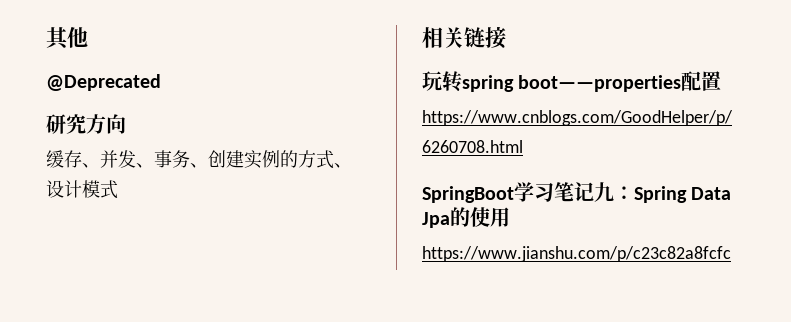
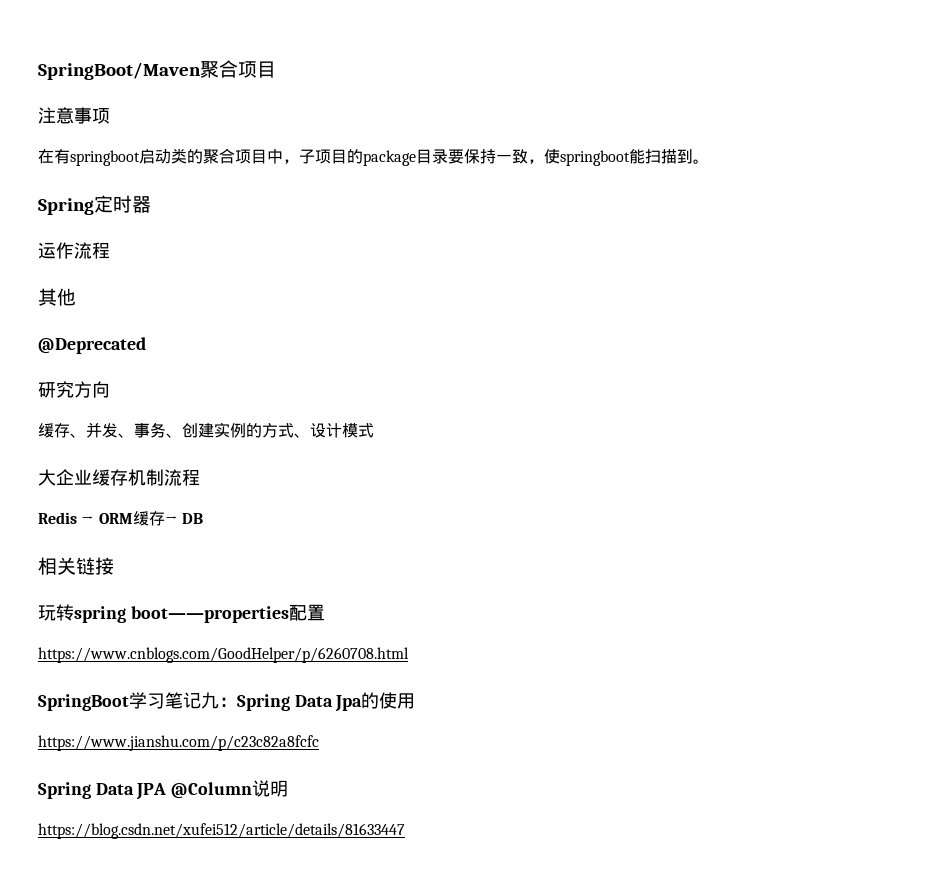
(46, 38) none -> [38,60,276,80] [38,107,110,124] [38,148,709,166] [38,195,151,215] [38,242,110,259] SpringBoot/Maven聚合项目 // 注意事项 // 在有springboot启动类的聚合项目中，子项目的package目录要保持一致，使springboot能扫描到。 // Spring定时器 // 运作流程 //
(118, 189) none -> [38,469,200,486] [38,511,203,526] // 大企业缓存机制流程 // Redis → ORM缓存→ DB
(731, 254) none -> [38,780,289,800] [38,823,405,839] // Spring Data JPA @Column说明 // https://blog.csdn.net/xufei512/article/details/81633447

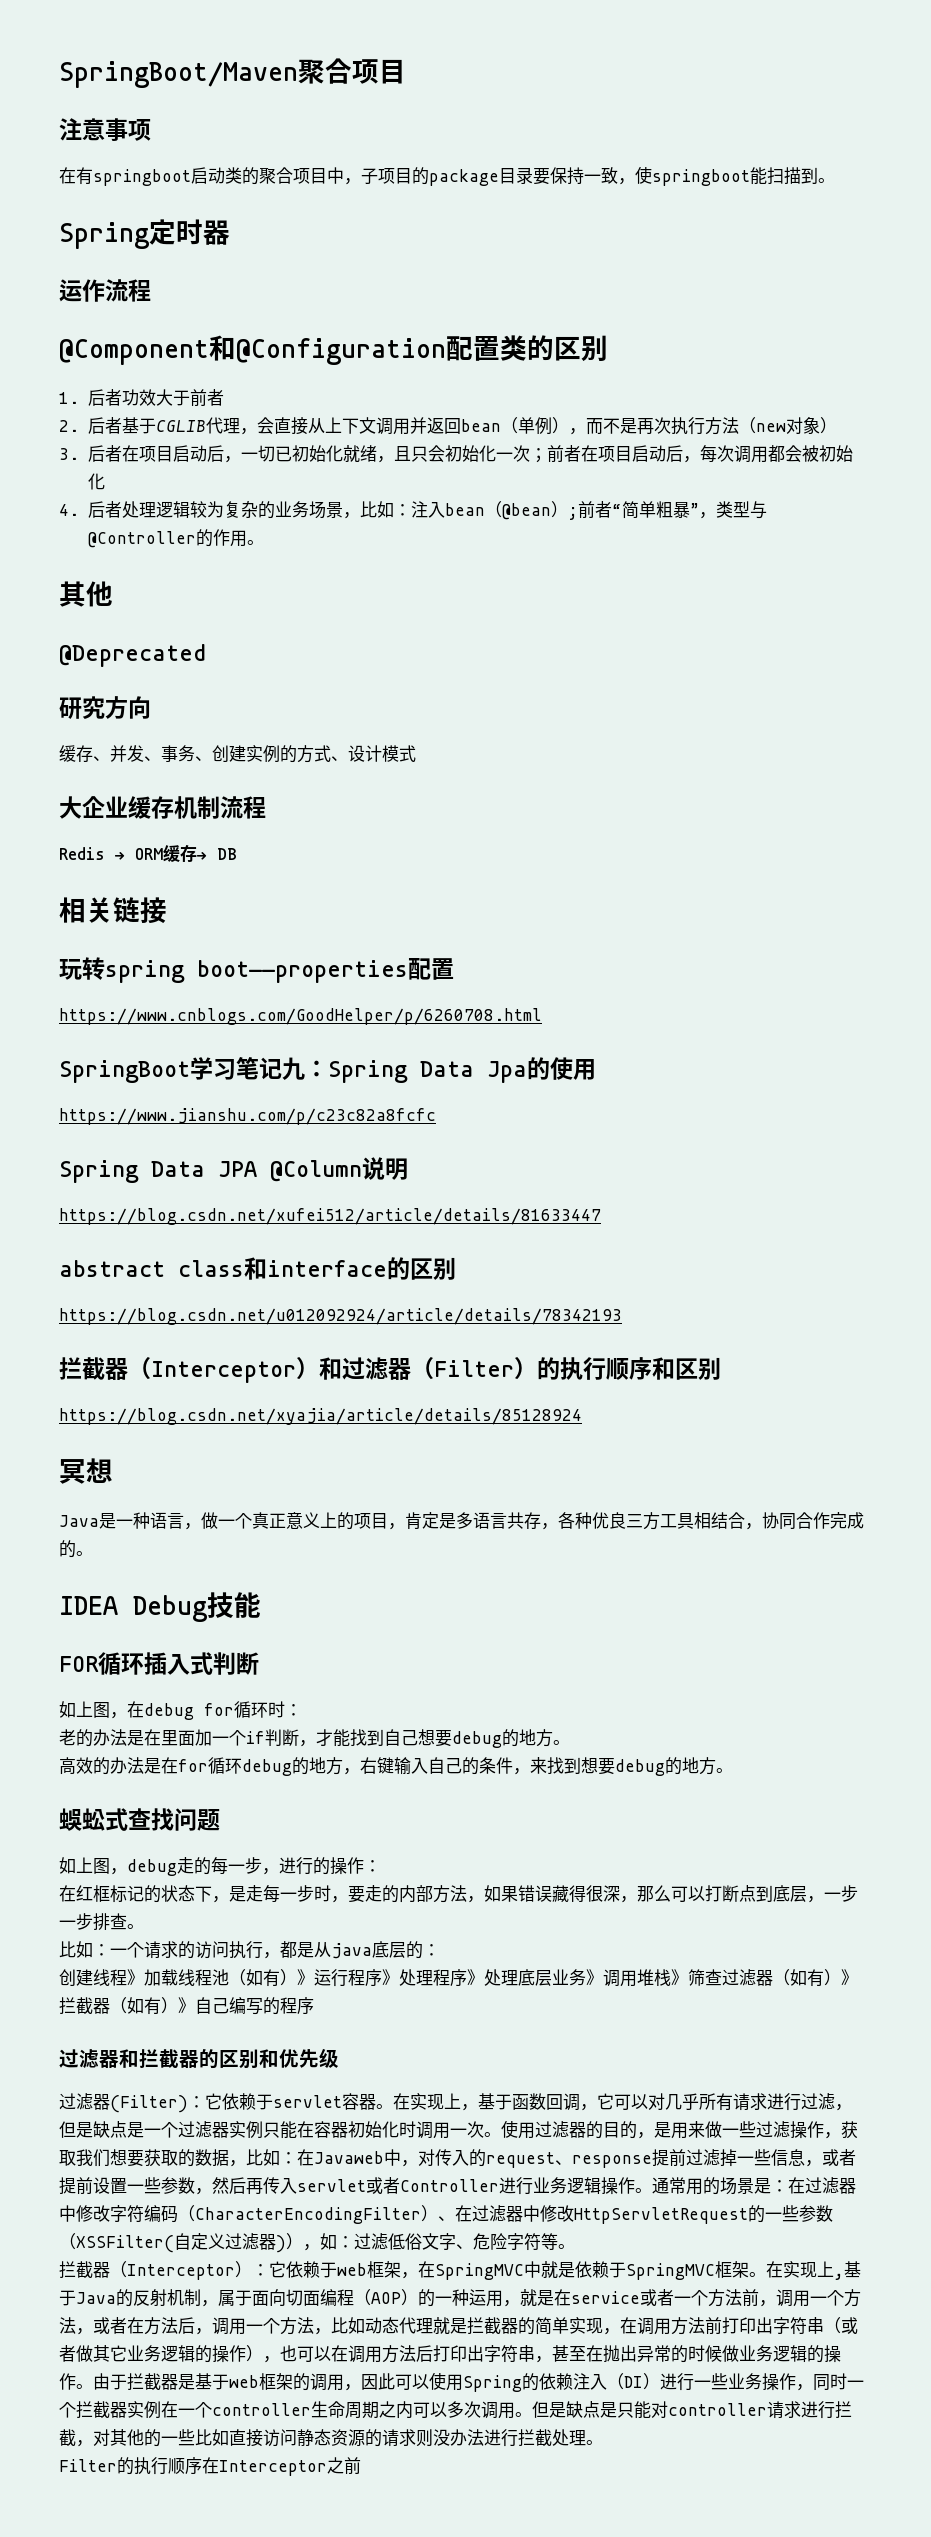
(110, 250) none -> [59,335,608,365] [59,389,224,407] [59,417,837,435] [59,445,853,463] [87,473,105,490] [59,501,767,520] [87,529,264,548] // @Component和@Configuration配置类的区别 // 1.后者功效大于前者 // 2.后者基于CGLIB代理，会直接从上下文调用并返回bean（单例），而不是再次执行方法（new对象） // 3.后者在项目启动后，一切已初始化就绪，且只会初始化一次；前者在项目启动后，每次调用都会被初始化 // 4.后者处理逻辑较为复杂的业务场景，比如：注入bean（@bean）;前者“简单粗暴”，类型与@Controller的作用。
(405, 831) none -> [59,1257,456,1280] [59,1308,622,1325] [59,1357,721,1383] [59,1408,582,1425] [59,1458,113,1484] [59,1512,864,1530] [59,1540,93,1558] [59,1592,261,1622] [59,1652,259,1675] [59,1701,302,1720] [59,1729,570,1748] [59,1757,733,1776] [59,1808,220,1831] [59,1857,381,1876] [59,1885,858,1903] [59,1913,144,1931] [59,1941,440,1959] [59,1969,858,1987] [59,1997,314,2015] [59,2048,339,2069] [59,2093,852,2113] [59,2120,858,2139] [59,2149,856,2168] [59,2177,856,2195] [59,2205,833,2224] [59,2233,575,2253] [59,2261,861,2280] [59,2289,861,2307] [59,2317,858,2335] [59,2345,841,2363] [59,2372,864,2392] [59,2401,852,2419] [59,2429,603,2447] [59,2457,361,2476] // abstract class和interface的区别 // https://blog.csdn.net/u012092924/article/details/78342193 // 拦截器（Interceptor）和过滤器（Filter）的执行顺序和区别 // https://blog.csdn.net/xyajia/article/details/85128924 // 冥想 // Java是一种语言，做一个真正意义上的项目，肯定是多语言共存，各种优良三方工具相结合，协同合作完成的。 // IDEA Debug技能 // FOR循环插入式判断 // 如上图，在debug for循环时： // 老的办法是在里面加一个if判断，才能找到自己想要debug的地方。 // 高效的办法是在for循环debug的地方，右键输入自己的条件，来找到想要debug的地方。 // 蜈蚣式查找问题 // 如上图，debug走的每一步，进行的操作： // 在红框标记的状态下，是走每一步时，要走的内部方法，如果错误藏得很深，那么可以打断点到底层，一步一步排查。 // 比如：一个请求的访问执行，都是从java底层的： // 创建线程》加载线程池（如有）》运行程序》处理程序》处理底层业务》调用堆栈》筛查过滤器（如有）》拦截器（如有）》自己编写的程序 // 过滤器和拦截器的区别和优先级 // 过滤器(Filter)：它依赖于servlet容器。在实现上，基于函数回调，它可以对几乎所有请求进行过滤，但是缺点是一个过滤器实例只能在容器初始化时调用一次。使用过滤器的目的，是用来做一些过滤操作，获取我们想要获取的数据，比如：在Javaweb中，对传入的request、response提前过滤掉一些信息，或者提前设置一些参数，然后再传入servlet或者Controller进行业务逻辑操作。通常用的场景是：在过滤器中修改字符编码（CharacterEncodingFilter）、在过滤器中修改HttpServletRequest的一些参数（XSSFilter(自定义过滤器)），如：过滤低俗文字、危险字符等。 // 拦截器（Interceptor）：它依赖于web框架，在SpringMVC中就是依赖于SpringMVC框架。在实现上,基于Java的反射机制，属于面向切面编程（AOP）的一种运用，就是在service或者一个方法前，调用一个方法，或者在方法后，调用一个方法，比如动态代理就是拦截器的简单实现，在调用方法前打印出字符串（或者做其它业务逻辑的操作），也可以在调用方法后打印出字符串，甚至在抛出异常的时候做业务逻辑的操作。由于拦截器是基于web框架的调用，因此可以使用Spring的依赖注入（DI）进行一些业务操作，同时一个拦截器实例在一个controller生命周期之内可以多次调用。但是缺点是只能对controller请求进行拦截，对其他的一些比如直接访问静态资源的请求则没办法进行拦截处理。 // Filter的执行顺序在Interceptor之前

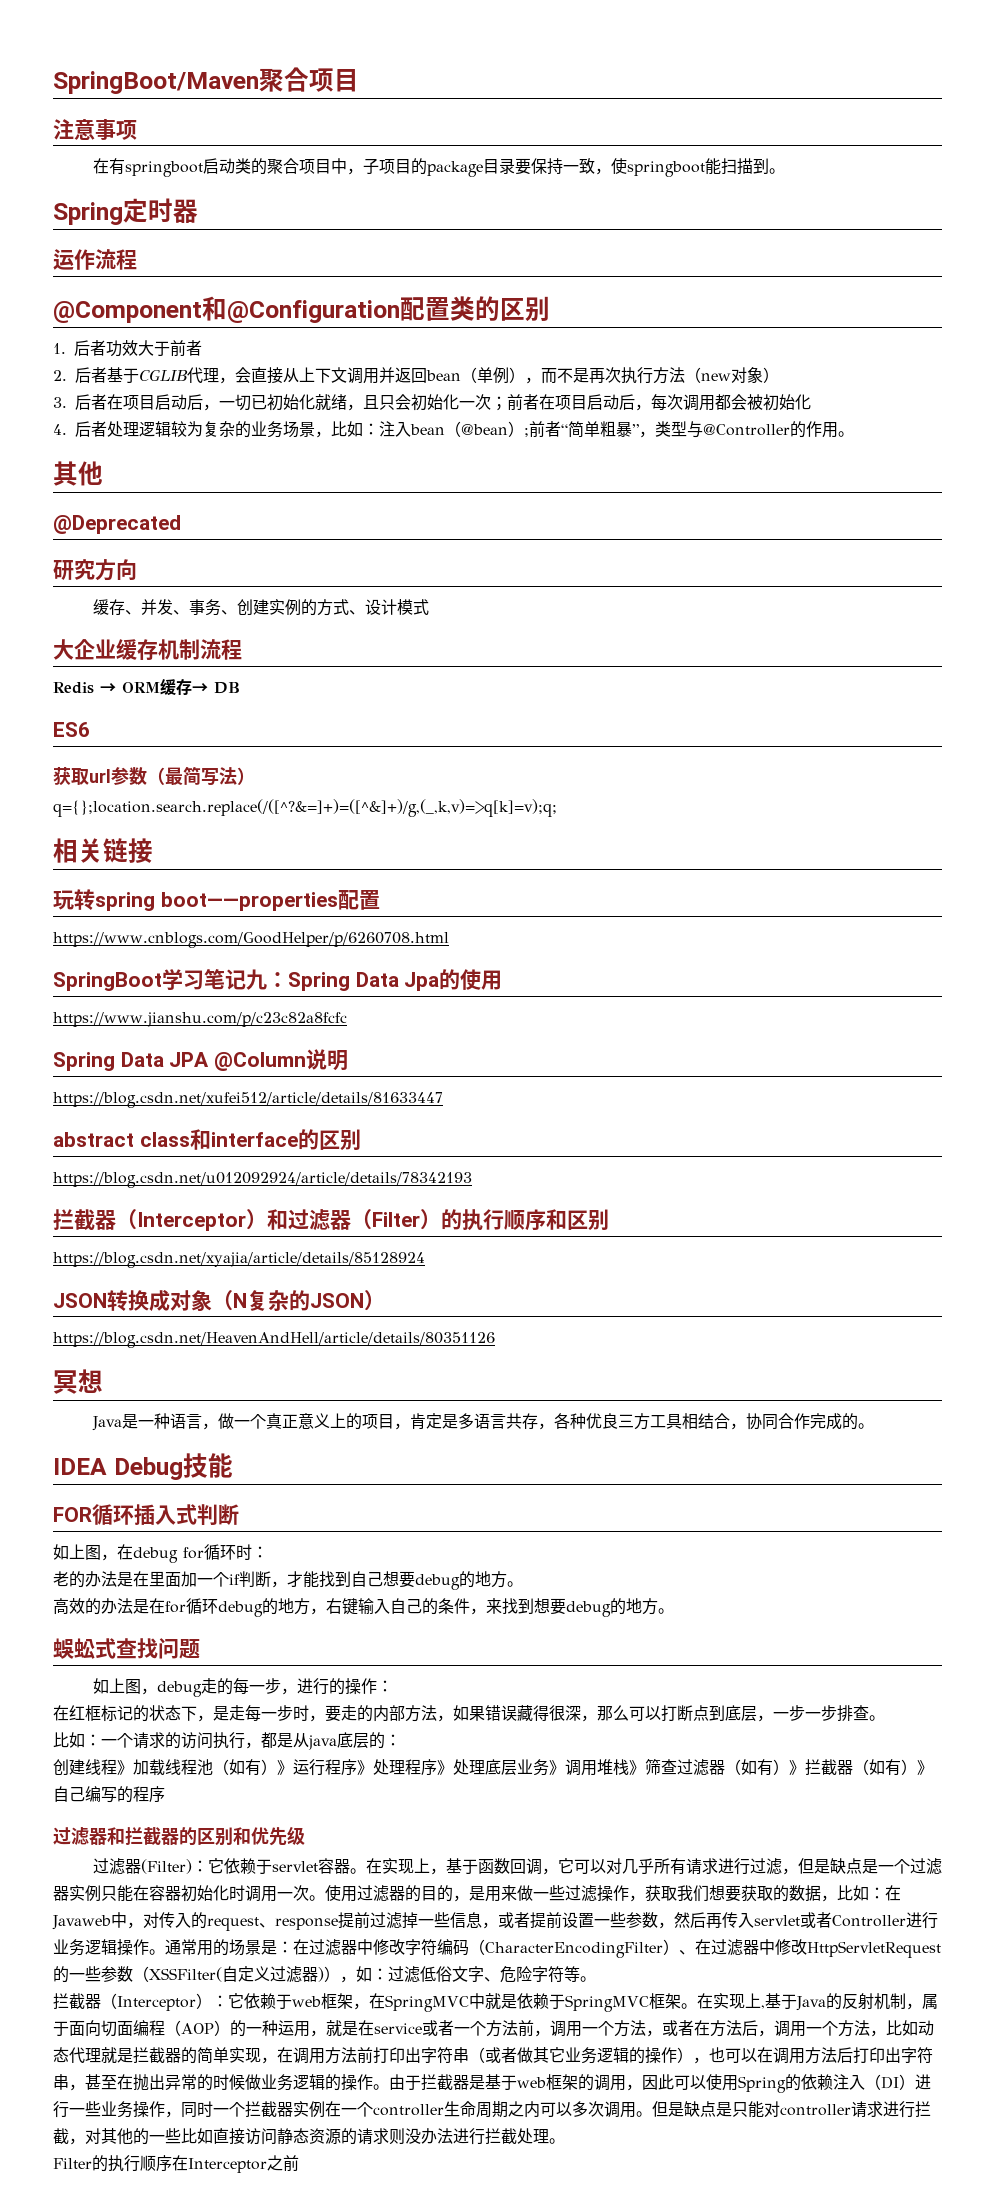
(237, 854) none -> [53,722,90,737] [53,766,255,786] [53,799,557,817] // ES6 // 获取url参数（最简写法） // q={};location.search.replace(/([^?&=]+)=([^&]+)/g,(_,k,v)=>q[k]=v);q;
(582, 1416) none -> [53,1289,385,1312] [53,1332,495,1348] // JSON转换成对象（N复杂的JSON） // https://blog.csdn.net/HeavenAndHell/article/details/80351126

